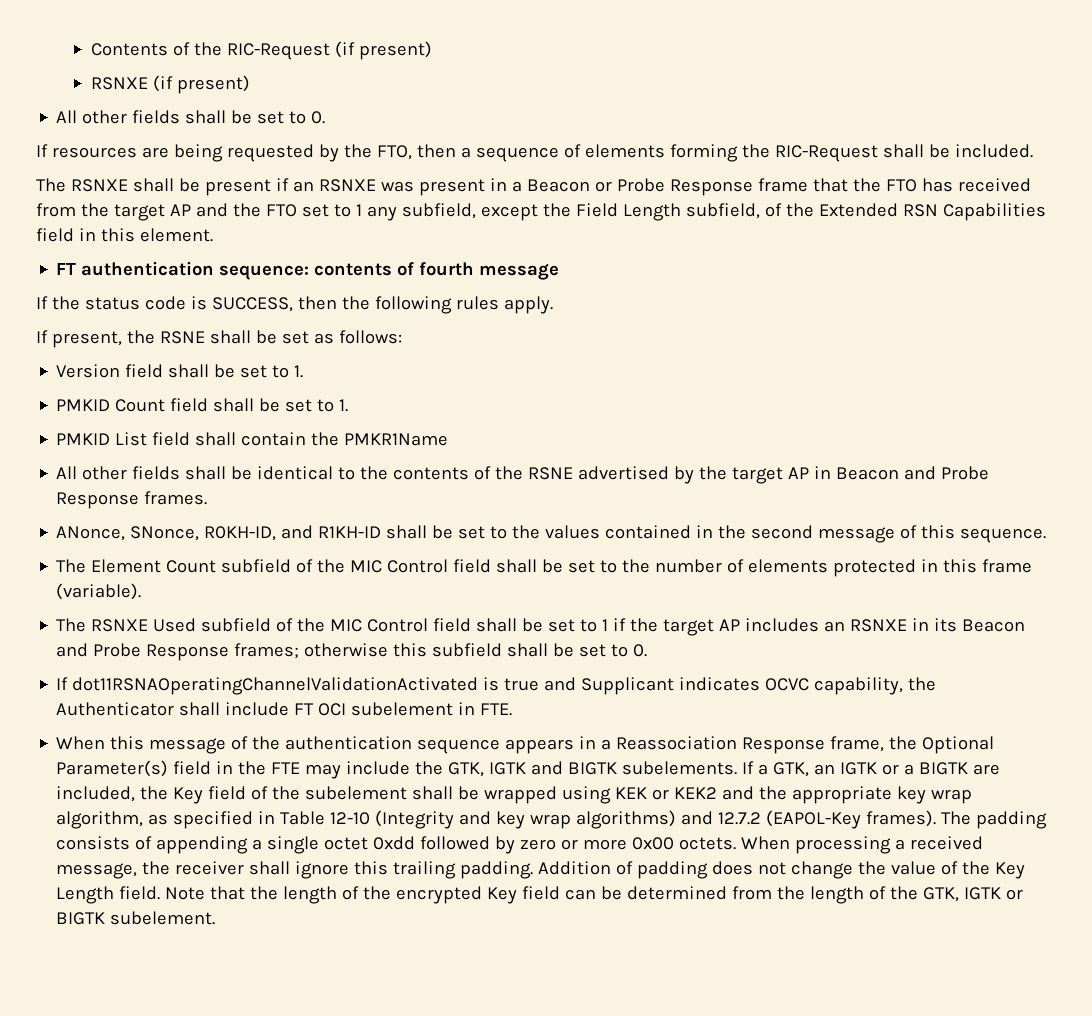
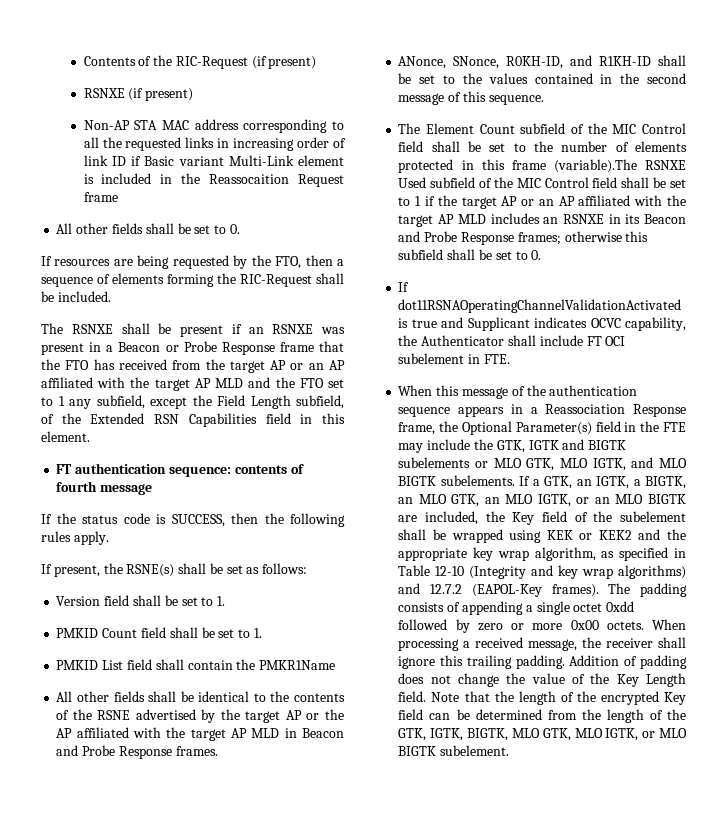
(250, 84) none -> [83,119,344,133] [83,137,346,151] [83,155,344,166] [83,173,344,187] [83,192,118,202] // Non-AP STA MAC address corresponding to all the requested links in increasing order of link ID if Basic variant Multi-Link element is included in the Reassocaition Request frame
(191, 210) none -> [290,360,346,370] [41,377,244,391] or an AP affiliated with the target AP MLD
[159,331,205,344] RSNE -> [126,564,175,577] RSNE(s)
(810, 473) none -> [306,709,345,720] [56,727,280,741] or the AP affiliated with the target AP MLD
[56,583,142,600] [56,618,87,632] (variable). // The -> [553,159,637,173] (variable).The
(741, 625) none -> [521,195,686,206] [398,214,486,227] or an AP affiliated with the target AP MLD
(618, 768) none -> [398,457,687,471] [398,476,437,486] subelements or MLO GTK, MLO IGTK, and MLO BIGTK
[840,762,915,775] IGTK or a -> [596,476,686,489] [398,494,644,507] IGTK, a BIGTK, an MLO GTK, an MLO IGTK, or an MLO
[964,887,1024,900] IGTK or -> [430,728,687,741] IGTK, BIGTK, MLO GTK, MLO IGTK, or MLO

